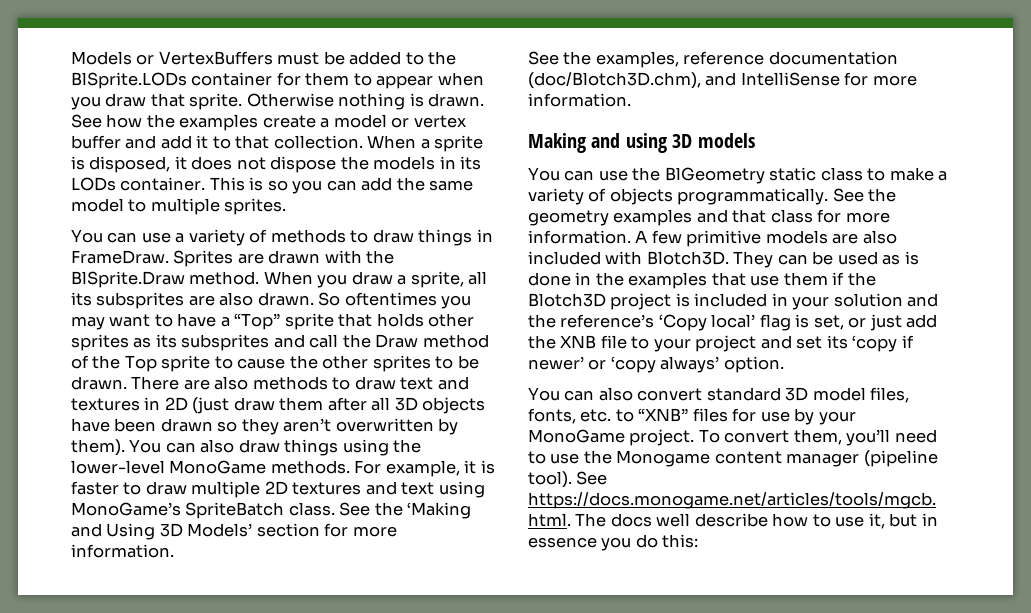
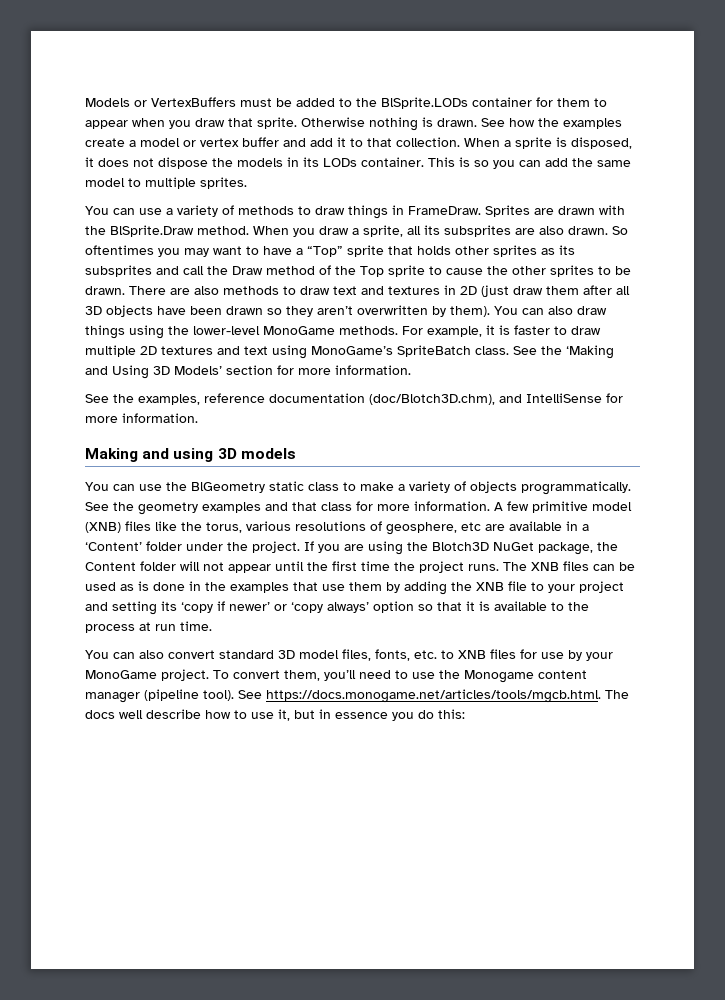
[765,230,897,244] [528,251,774,268] models are also included with Blotch3D. They -> [592,502,632,511] [85,521,589,535] [85,541,618,555] [85,561,589,573] model (XNB) files like the torus, various resolutions of geosphere, etc are available in a ‘Content’ folder under the project. If you are using the Blotch3D NuGet package, the Content folder will not appear until the first time the project runs. The XNB files
[832,272,876,286] [528,293,939,310] [528,314,938,331] if the Blotch3D project is included in your solution and the reference’s ‘Copy local’ flag is set, or just add -> [386,581,447,595] by adding
[796,336,823,349] set -> [112,601,157,615] setting
[723,356,784,373] option. -> [373,601,589,613] [85,621,212,633] option so that it is available to the process at run time.
[638,408,689,422] “XNB” -> [458,650,486,659] XNB

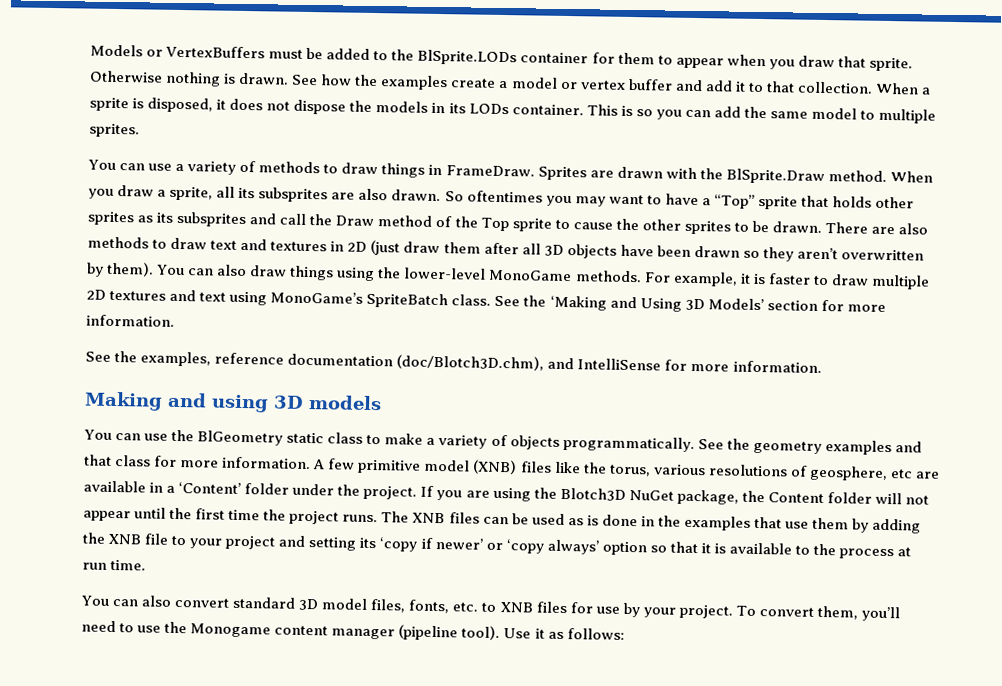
[85,670,157,679] MonoGame -> (676, 612) none
[238,689,629,703] [85,709,465,721] See https://docs.monogame.net/articles/tools/mgcb.html. The docs well describe how to use it, but in essence you do this: -> [503,628,625,640] Use it as follows:

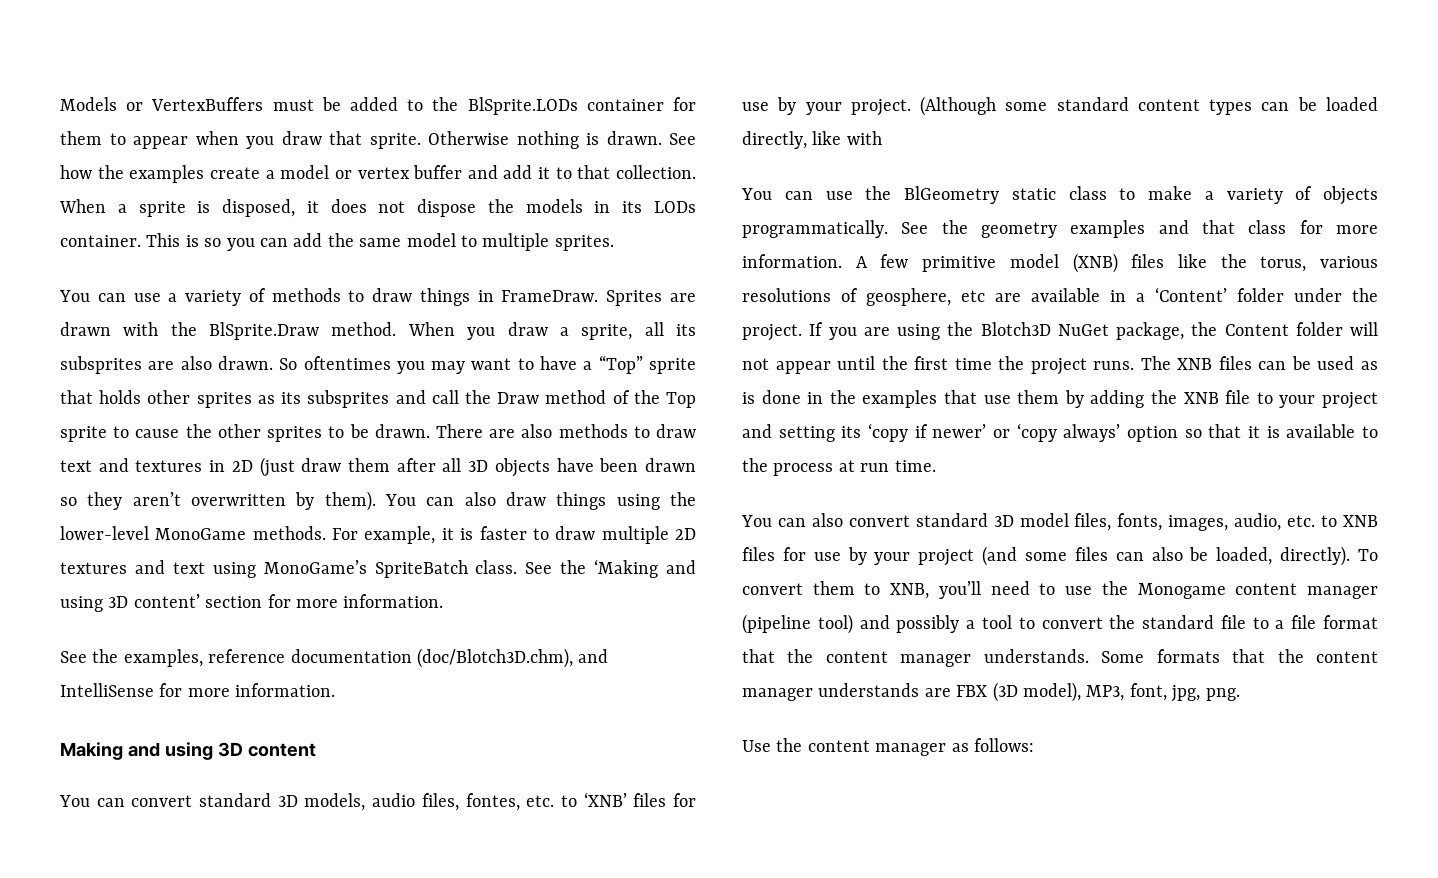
[639,298,764,312] Using 3D Models’ -> [60,594,200,612] using 3D content’
[308,395,382,411] models -> [247,743,316,757] [59,792,696,811] [742,96,1378,116] [742,131,882,149] content // You can convert standard 3D models, audio files, fontes, etc. to ‘XNB’ files for use by your project. (Although some standard content types can be loaded directly, like with
(450, 606) none -> [1168,513,1282,531] images, audio,
[678,604,858,620] project. To convert them, -> [918,546,1378,566] [742,581,930,599] project (and some files can also be loaded, directly). To convert them to XNB,
[461,625,545,641] tool). Use it -> [817,614,1378,634] [742,649,1378,667] [742,682,1240,702] [742,738,947,756] tool) and possibly a tool to convert the standard file to a file format that the content manager understands. Some formats that the content manager understands are FBX (3D model), MP3, font, jpg, png. // Use the content manager

